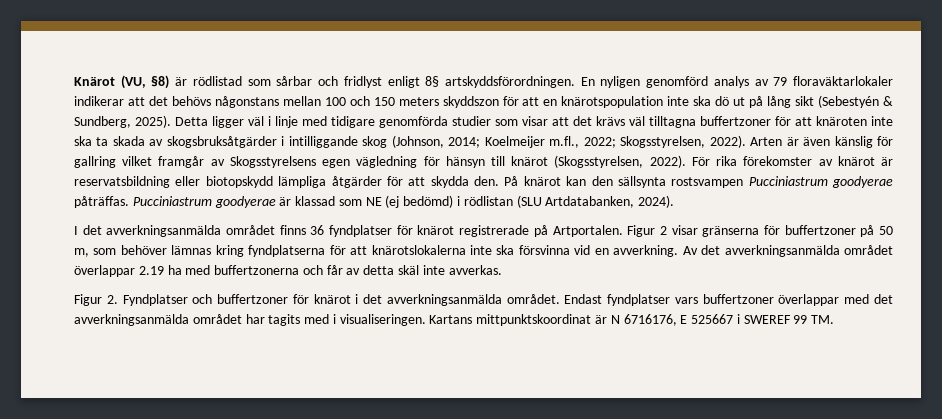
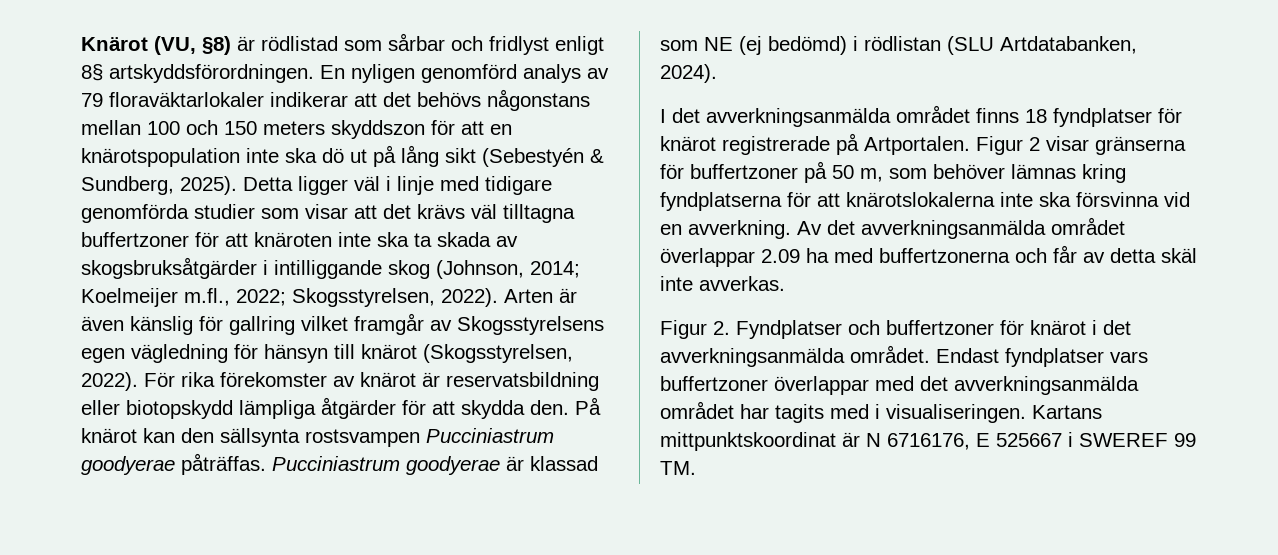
[310,225,325,235] 36 -> [1025,109,1047,123] 18
[138,266,164,275] 2.19 -> [761,249,800,263] 2.09

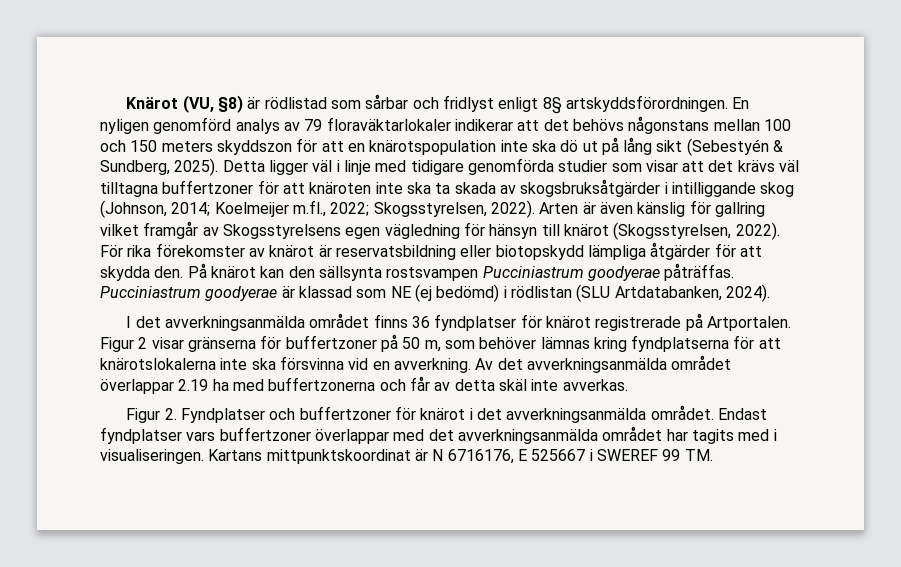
[1025,109,1047,123] 18 -> [412,316,431,328] 36
[761,249,800,263] 2.09 -> [178,379,209,391] 2.19

